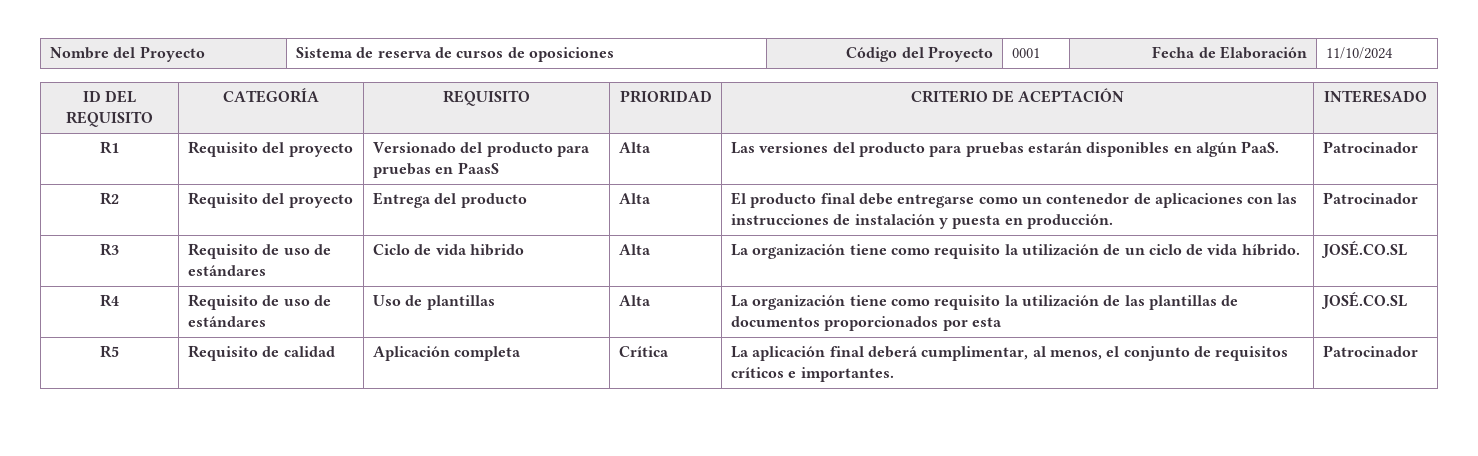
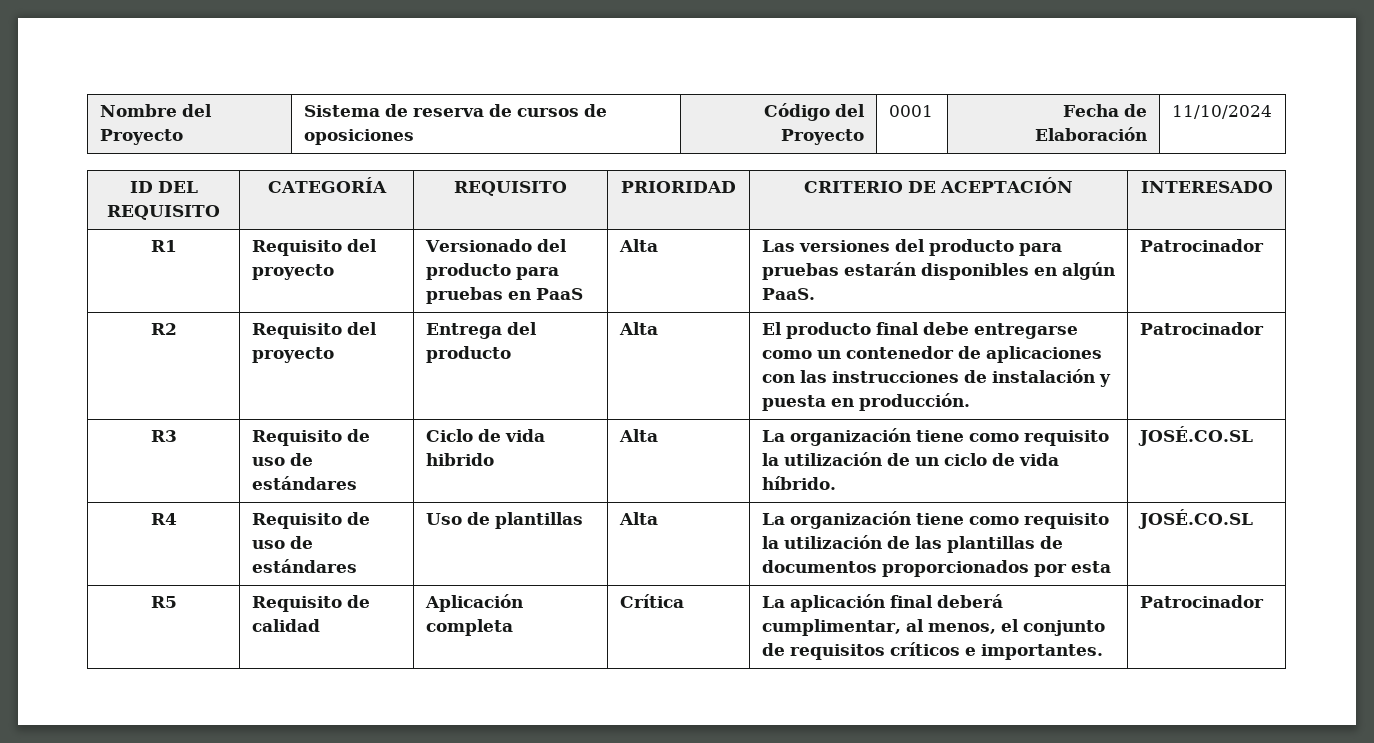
[457,162,499,174] PaasS -> [535,288,583,300] PaaS

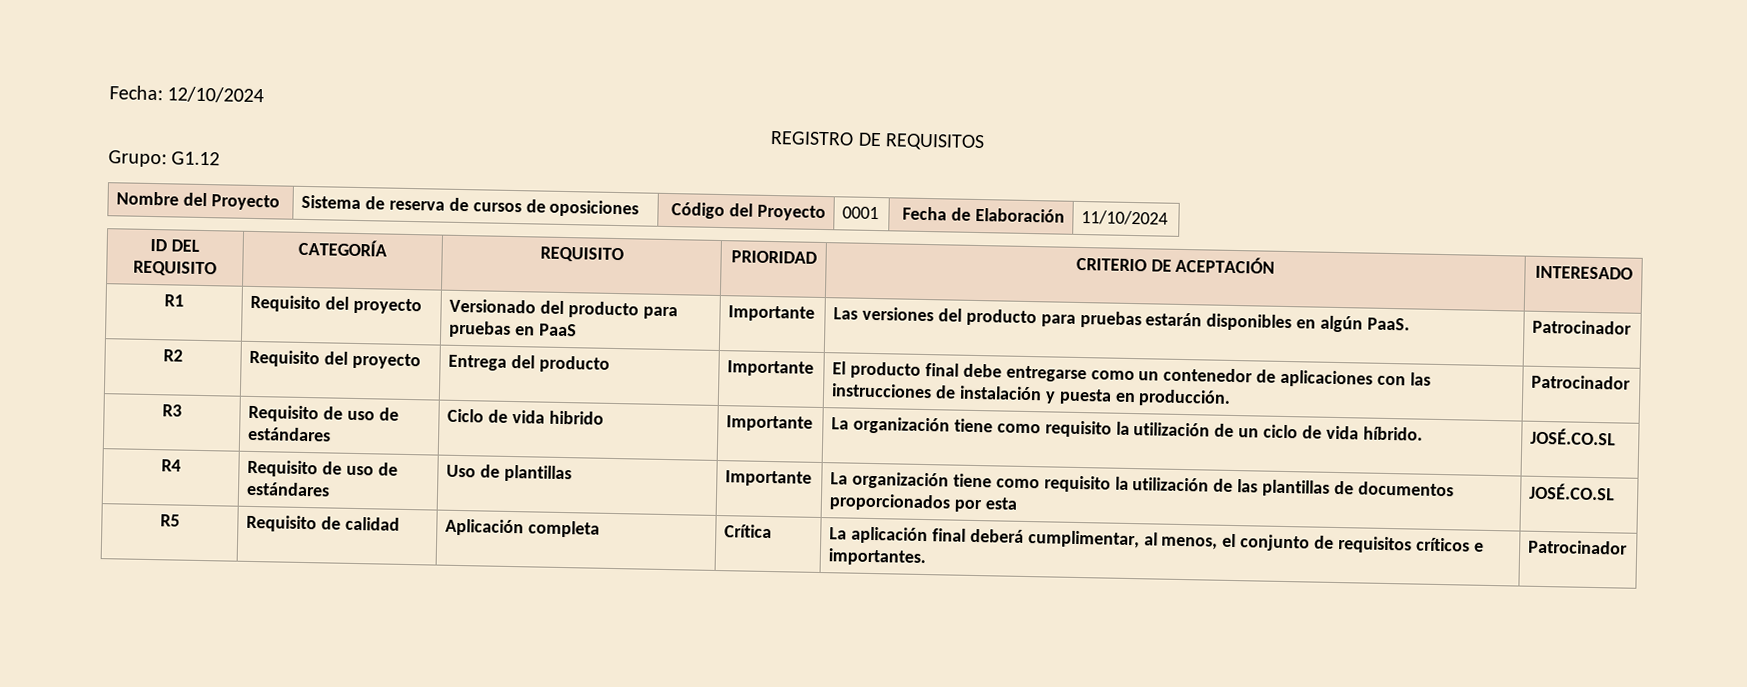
(99, 110) none -> [109,85,265,104] [770,130,985,152] [108,150,221,168] Fecha: 12/10/2024 // REGISTRO DE REQUISITOS // Grupo: G1.12 //
[618,239,658,252] Alta -> [728,305,816,322] Importante
[618,322,658,335] Alta -> [727,360,815,377] Importante
[618,429,658,442] Alta -> [726,415,814,432] Importante
[618,512,658,525] Alta -> [725,470,813,487] Importante

